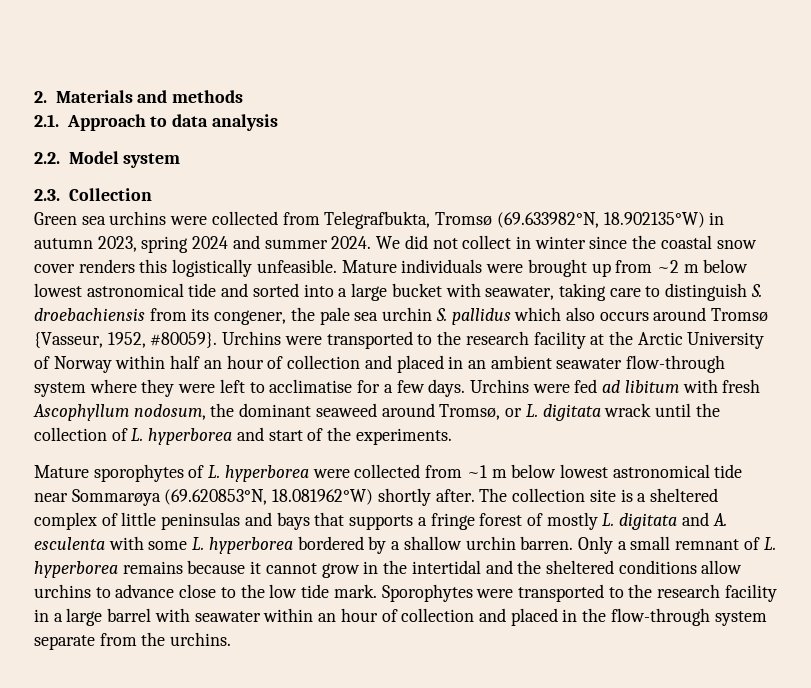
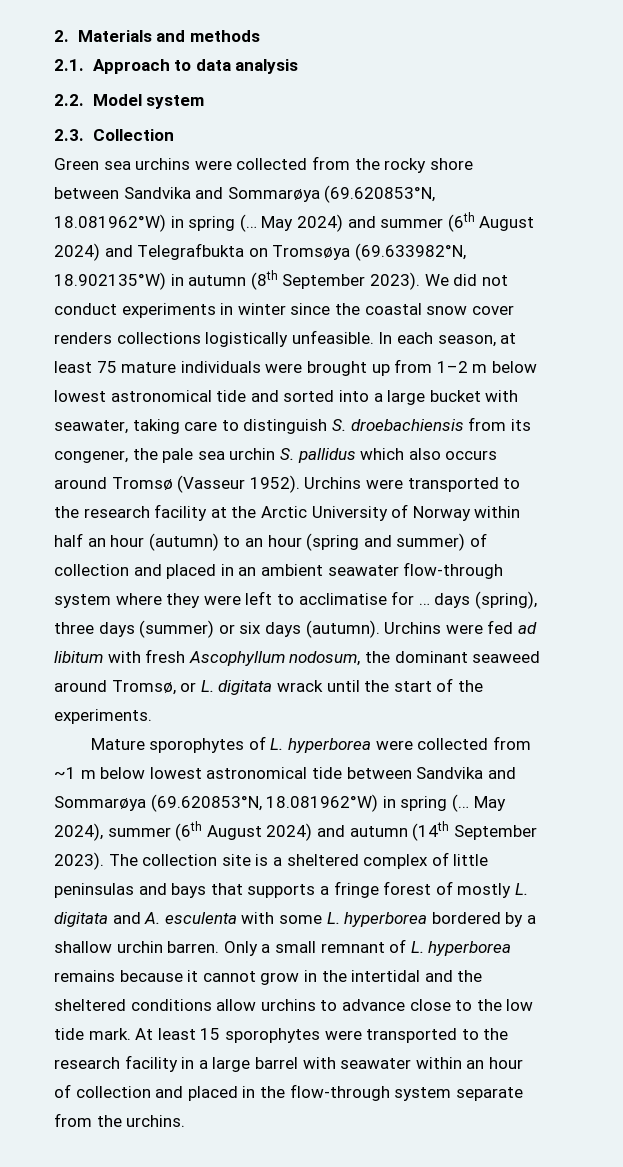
[324,211,725,229] [34,235,372,253] Telegrafbukta, Tromsø (69.633982°N, 18.902135°W) in autumn 2023, spring 2024 and summer 2024. -> [354,158,473,173] [54,185,436,203] [54,212,535,232] [54,243,466,261] [54,270,420,290] the rocky shore between Sandvika and Sommarøya (69.620853°N, 18.081962°W) in spring (… May 2024) and summer (6th August 2024) and Telegrafbukta on Tromsøya (69.633982°N, 18.902135°W) in autumn (8th September 2023).
[462,235,512,249] collect -> [54,303,216,318] conduct experiments
[139,259,168,273] this -> [116,332,201,344] collections
[341,260,397,273] Mature -> [378,332,517,347] [54,361,177,373] In each season, at least 75 mature
[656,260,679,273] ~2 -> [436,361,468,373] 1–2
[34,332,218,348] {Vasseur, 1952, #80059}. -> [177,475,300,493] (Vasseur 1952).
(264, 362) none -> [148,533,466,551] (autumn) to an hour (spring and summer)
[383,379,466,397] a few days. -> [418,591,537,609] [54,620,380,638] … days (spring), three days (summer) or six days (autumn).
[34,427,264,445] collection of L. hyperborea and -> (390, 686) none
[34,488,475,506] near Sommarøya (69.620853°N, 18.081962°W) shortly after. -> [346,767,516,779] [54,794,506,812] [54,821,537,841] [54,852,104,870] between Sandvika and Sommarøya (69.620853°N, 18.081962°W) in spring (… May 2024), summer (6th August 2024) and autumn (14th September 2023).
[381,584,473,602] Sporophytes -> [135,1028,320,1043] At least 15 sporophytes

